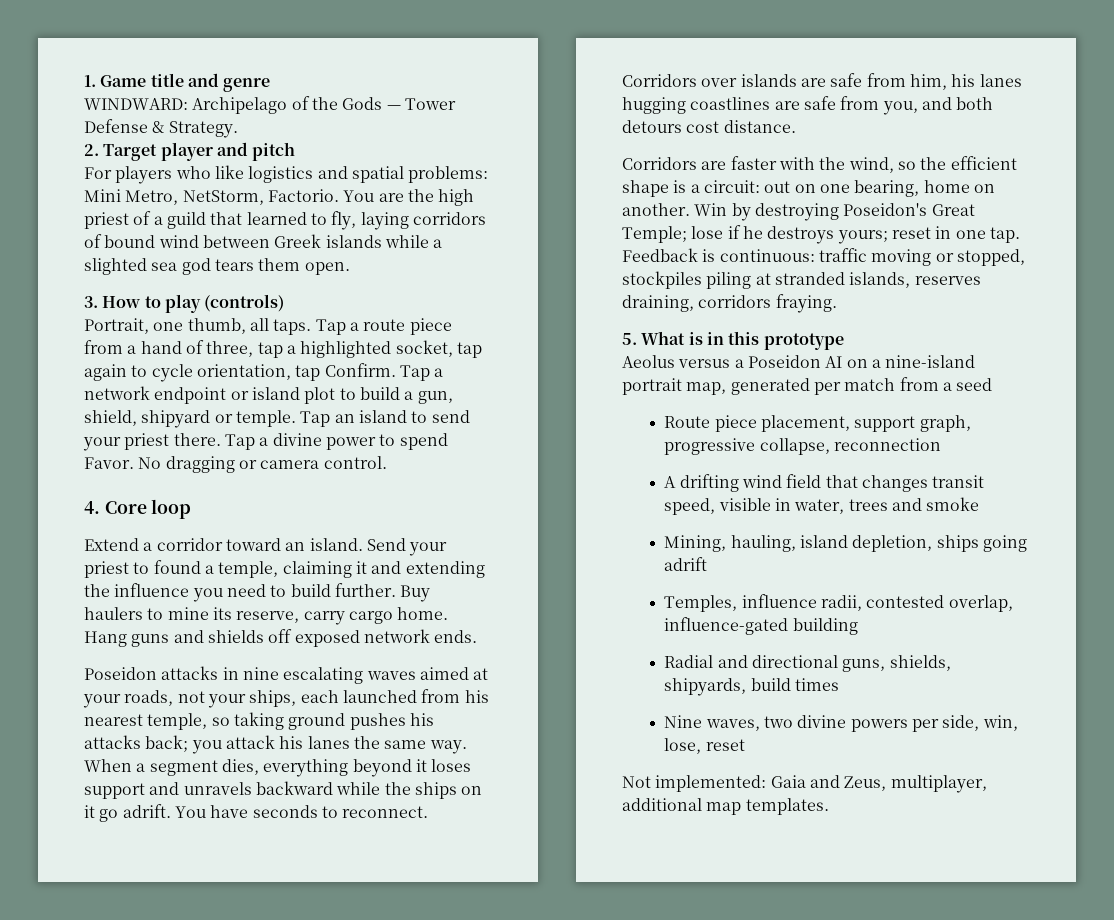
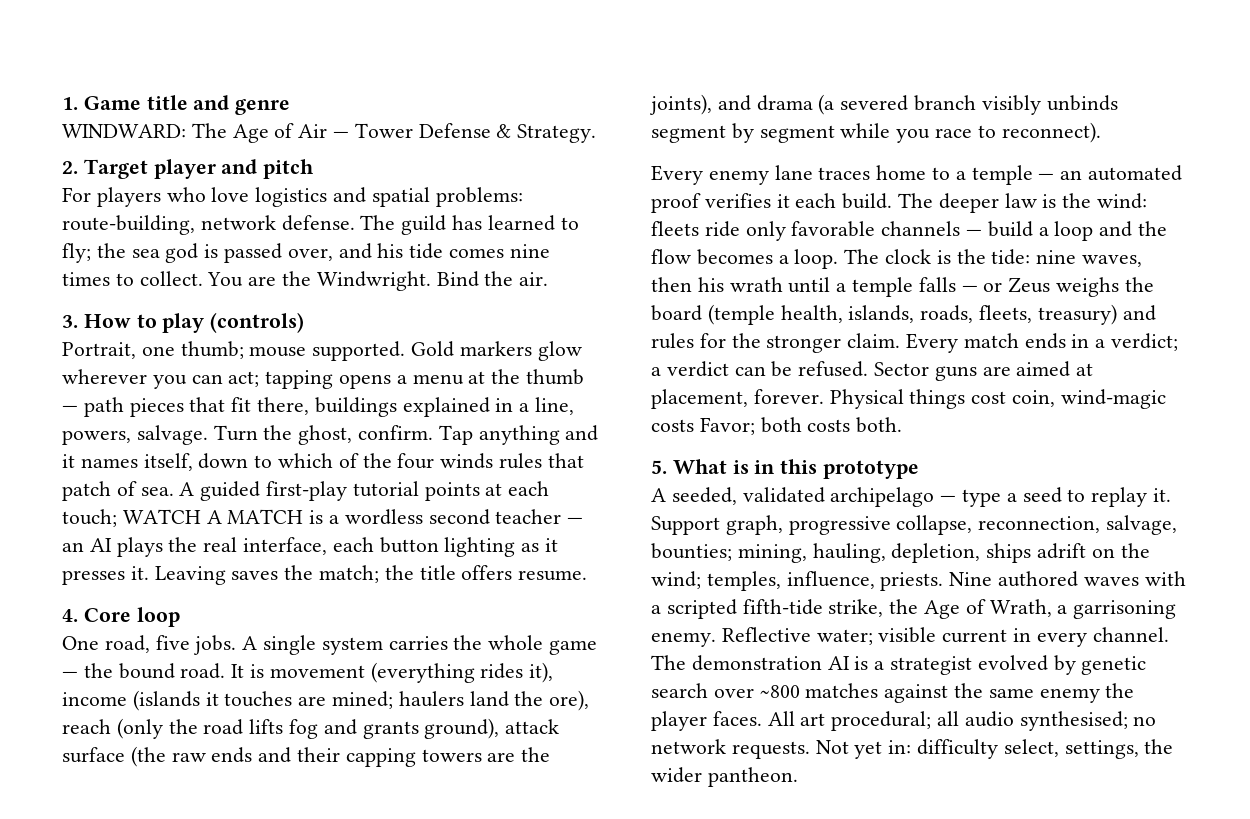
[192,96,383,114] Archipelago of the Gods -> [191,123,328,143] The Age of Air
[214,165,244,179] like -> [211,187,250,202] love
[84,189,475,206] [84,211,486,230] [84,234,443,248] [84,258,350,275] Mini Metro, NetStorm, Factorio. You are the high priest of a guild that learned to fly, laying corridors of bound wind between Greek islands while a slighted sea god tears them open. -> [62,215,579,235] [62,243,550,263] [62,271,549,291] route-building, network defense. The guild has learned to fly; the sea god is passed over, and his tide comes nine times to collect. You are the Windwright. Bind the air.
[187,318,452,335] [84,340,482,358] [84,363,444,382] [84,386,453,404] [84,410,470,428] [83,433,448,451] [84,456,387,473] [84,499,192,519] [84,538,448,556] [84,560,485,578] [84,583,431,602] [84,607,449,625] [84,629,478,647] [84,666,489,684] [83,689,489,708] [84,712,434,730] [84,735,467,754] [84,759,472,777] [84,781,483,799] [84,804,429,822] [622,73,1022,90] [622,96,994,115] [622,120,796,133] [622,156,1017,173] [622,180,995,197] [622,203,975,221] [622,225,1020,244] [622,248,1025,266] [622,271,981,289] [622,294,837,313] thumb, all taps. Tap a route piece from a hand of three, tap a highlighted socket, tap again to cycle orientation, tap Confirm. Tap a network endpoint or island plot to build a gun, shield, shipyard or temple. Tap an island to send your priest there. Tap a divine power to spend Favor. No dragging or camera control. // 4. Core loop // Extend a corridor toward an island. Send your priest to found a temple, claiming it and extending the influence you need to build further. Buy haulers to mine its reserve, carry cargo home. Hang guns and shields off exposed network ends. // Poseidon attacks in nine escalating waves aimed at your roads, not your ships, each launched from his nearest temple, so taking ground pushes his attacks back; you attack his lanes the same way. When a segment dies, everything beyond it loses support and unravels backward while the ships on it go adrift. You have seconds to reconnect. Corridors over islands are safe from him, his lanes hugging coastlines are safe from you, and both detours cost distance. // Corridors are faster with the wind, so the efficient shape is a circuit: out on one bearing, home on another. Win by destroying Poseidon's Great Temple; lose if he destroys yours; reset in one tap. Feedback is continuous: traffic moving or stopped, stockpiles piling at stranded islands, reserves draining, corridors fraying. -> [180,341,582,361] [62,369,585,389] [62,397,575,417] [62,425,599,445] [62,453,584,471] [62,481,550,501] [62,509,584,527] [62,537,559,557] [62,565,588,585] [62,607,180,627] [62,635,598,655] [62,662,554,683] [62,690,590,711] [62,718,560,739] [62,746,551,767] [649,94,1118,115] [651,122,1101,143] [651,165,1183,185] [651,193,1148,213] [651,221,1168,241] [651,249,1143,269] [651,277,1154,297] [651,304,1156,325] [651,333,1179,353] [651,361,1094,381] [651,389,1166,409] [651,417,903,435] thumb; mouse supported. Gold markers glow wherever you can act; tapping opens a menu at the thumb — path pieces that fit there, buildings explained in a line, powers, salvage. Turn the ghost, confirm. Tap anything and it names itself, down to which of the four winds rules that patch of sea. A guided first-play tutorial points at each touch; WATCH A MATCH is a wordless second teacher — an AI plays the real interface, each button lighting as it presses it. Leaving saves the match; the title offers resume. // 4. Core loop // One road, five jobs. A single system carries the whole game — the bound road. It is movement (everything rides it), income (islands it touches are mined; haulers land the ore), reach (only the road lifts fog and grants ground), attack surface (the raw ends and their capping towers are the joints), and drama (a severed branch visibly unbinds segment by segment while you race to reconnect). // Every enemy lane traces home to a temple — an automated proof verifies it each build. The deeper law is the wind: fleets ride only favorable channels — build a loop and the flow becomes a loop. The clock is the tide: nine waves, then his wrath until a temple falls — or Zeus weighs the board (temple health, islands, roads, fleets, treasury) and rules for the stronger claim. Every match ends in a verdict; a verdict can be refused. Sector guns are aimed at placement, forever. Physical things cost coin, wind-magic costs Favor; both costs both.
[622,355,976,368] [622,377,993,395] [664,415,971,432] [664,438,942,455] [664,474,985,492] [664,497,980,515] [664,535,849,552] Aeolus versus a Poseidon AI on a nine-island portrait map, generated per match from a seed // Route piece placement, support graph, progressive collapse, reconnection // A drifting wind field that changes transit speed, visible in water, trees and smoke // Mining, hauling, island -> [651,487,1172,507] [651,515,1178,535] [651,543,886,563] A seeded, validated archipelago — type a seed to replay it. Support graph, progressive collapse, reconnection, salvage, bounties; mining, hauling,
[983,535,1028,552] going -> (1032, 553) none
[664,594,1013,612] [664,617,858,635] [664,655,951,672] [664,678,840,696] [664,715,1018,732] [664,738,745,754] [622,775,987,793] [622,798,829,815] // Temples, influence radii, contested overlap, influence-gated building // Radial and directional guns, shields, shipyards, build times // Nine waves, two divine powers per side, win, lose, reset // Not implemented: Gaia and Zeus, multiplayer, additional map templates. -> [1091,543,1150,558] [651,571,1186,591] [651,599,1177,619] [651,627,1169,647] [651,655,1147,675] [651,683,1135,703] [651,711,1157,731] [651,739,1174,759] [651,767,798,787] on the wind; temples, influence, priests. Nine authored waves with a scripted fifth-tide strike, the Age of Wrath, a garrisoning enemy. Reflective water; visible current in every channel. The demonstration AI is a strategist evolved by genetic search over ~800 matches against the same enemy the player faces. All art procedural; all audio synthesised; no network requests. Not yet in: difficulty select, settings, the wider pantheon.

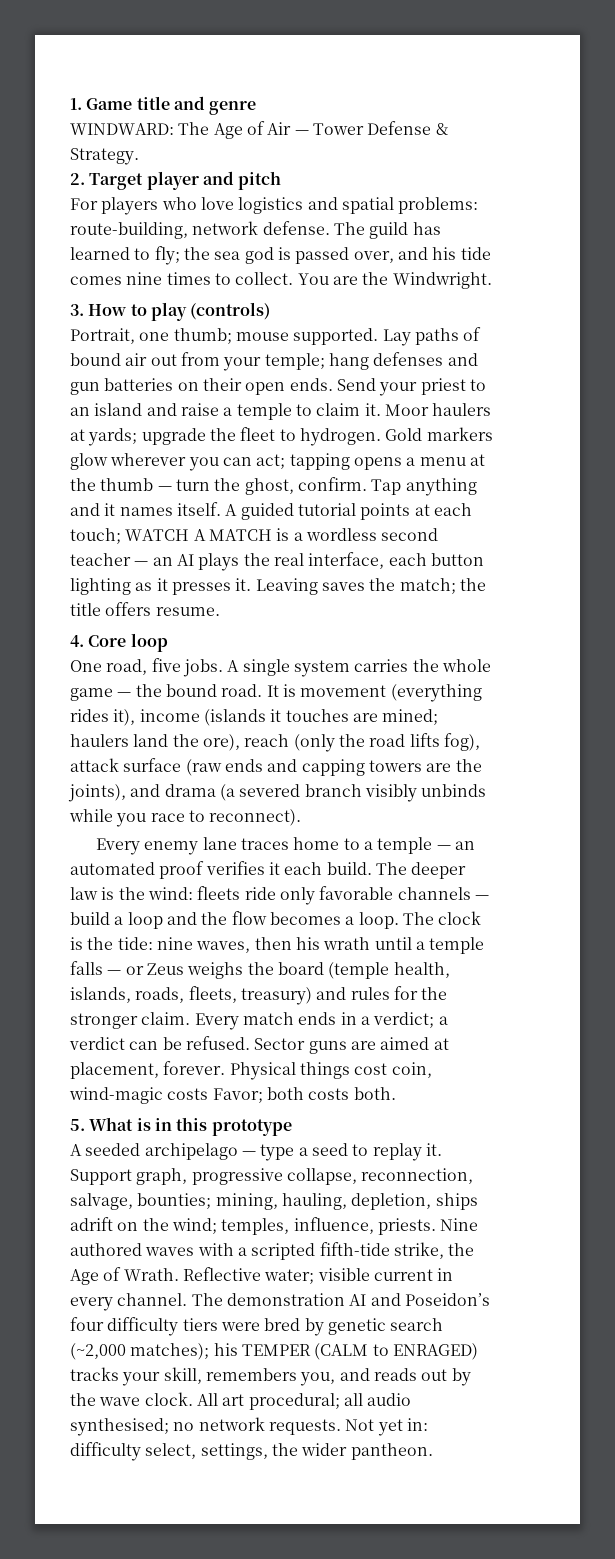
[436,271,549,287] Bind the air. -> (492, 280) none
(406, 351) none -> [382,327,482,346] [70,352,478,371] [70,378,486,396] [70,403,492,420] [70,427,381,446] Lay paths of bound air out from your temple; hang defenses and gun batteries on their open ends. Send your priest to an island and raise a temple to claim it. Moor haulers at yards; upgrade the fleet to hydrogen.
[83,397,575,417] [62,425,258,445] path pieces that fit there, buildings explained in a line, powers, salvage. Turn -> [175,479,210,491] turn
[143,453,584,471] [62,481,174,501] itself, down to which of the four winds rules that patch of sea. -> [176,502,221,516] itself.
[266,481,348,501] first-play -> (294, 511) none
[289,718,560,739] [62,746,206,767] fog and grants ground), attack surface (the raw -> [443,733,480,751] [70,758,222,776] fog), attack surface (raw
[297,747,341,762] their -> (298, 765) none
[651,123,835,143] segment by segment -> (487, 790) none
[671,487,825,505] seeded, validated -> [85,1143,141,1156] seeded
[989,599,1177,619] [651,632,716,647] Wrath, a garrisoning enemy. -> [123,1268,179,1281] Wrath.
[854,655,1147,675] [651,683,1135,703] [651,711,762,731] is a strategist evolved by genetic search over ~800 matches against the same enemy the player faces. -> [370,1293,490,1306] [70,1317,444,1336] [70,1343,478,1360] [70,1367,471,1386] [70,1392,193,1406] and Poseidon’s four difficulty tiers were bred by genetic search (~2,000 matches); his TEMPER (CALM to ENRAGED) tracks your skill, remembers you, and reads out by the wave clock.

